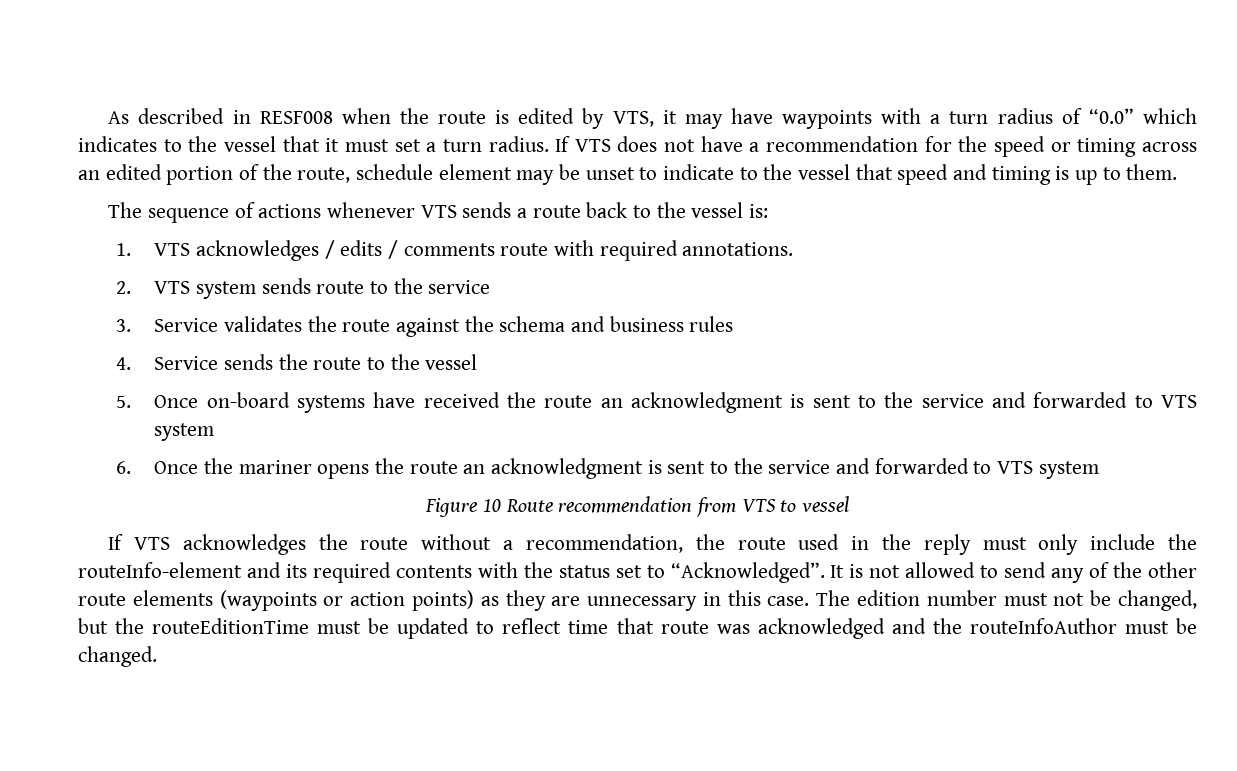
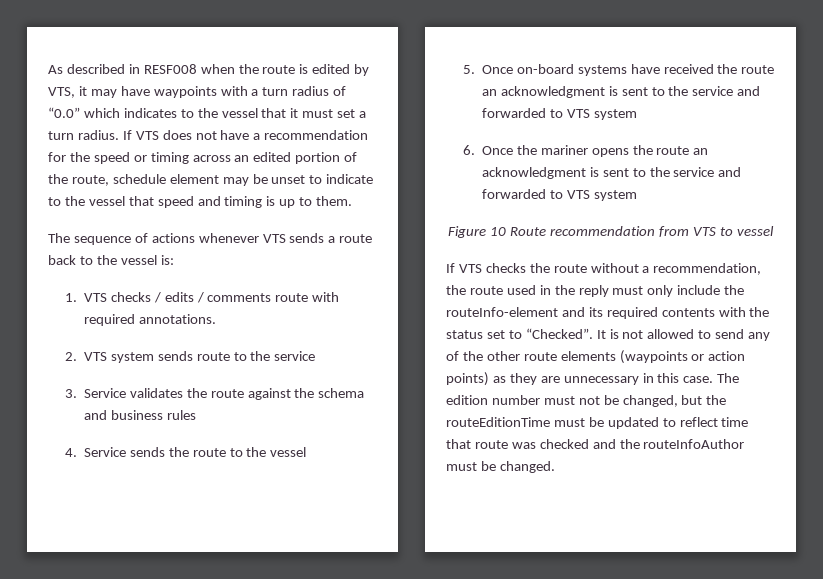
[195,240,319,261] acknowledges -> [110,292,151,302] checks
[182,534,306,555] acknowledges -> [485,263,526,273] checks
[670,562,825,583] “Acknowledged”. -> [525,328,593,339] “Checked”.
[757,618,885,639] acknowledged -> [539,439,589,449] checked

